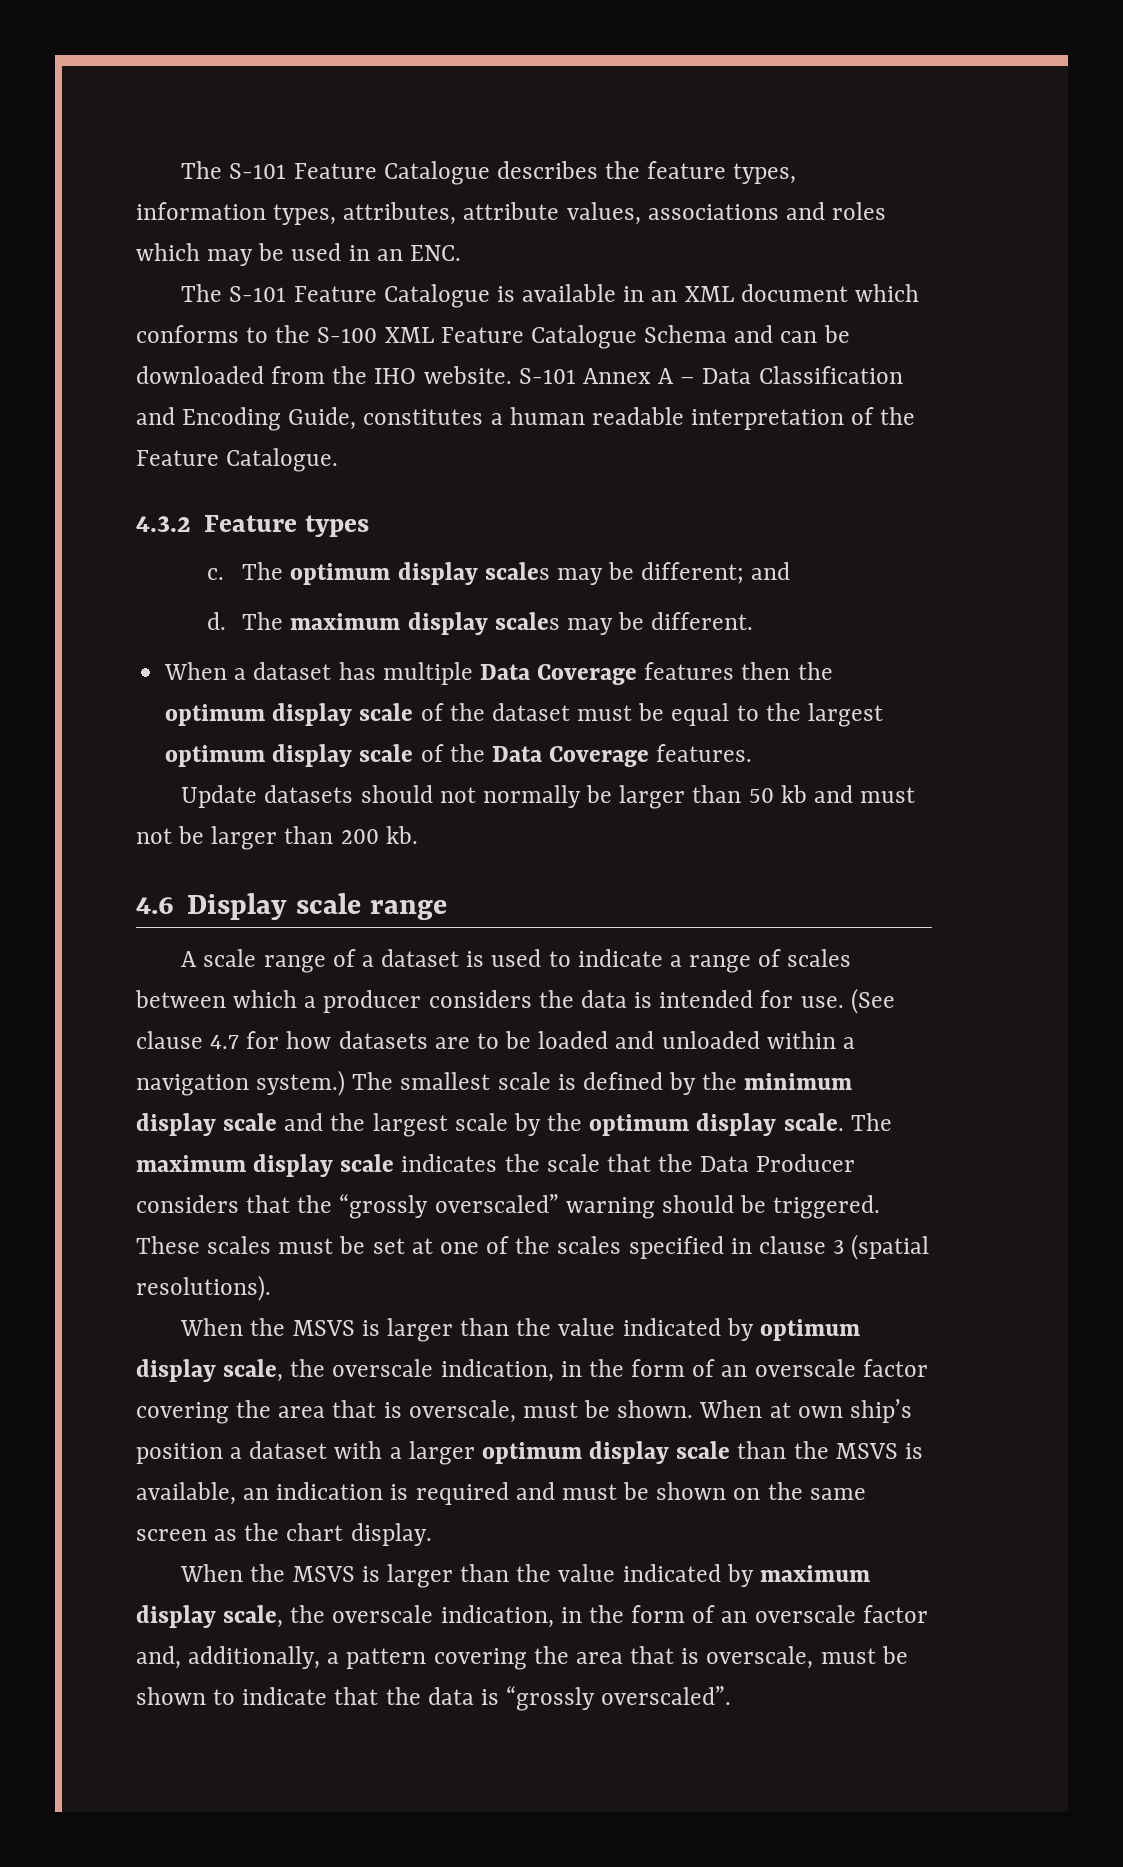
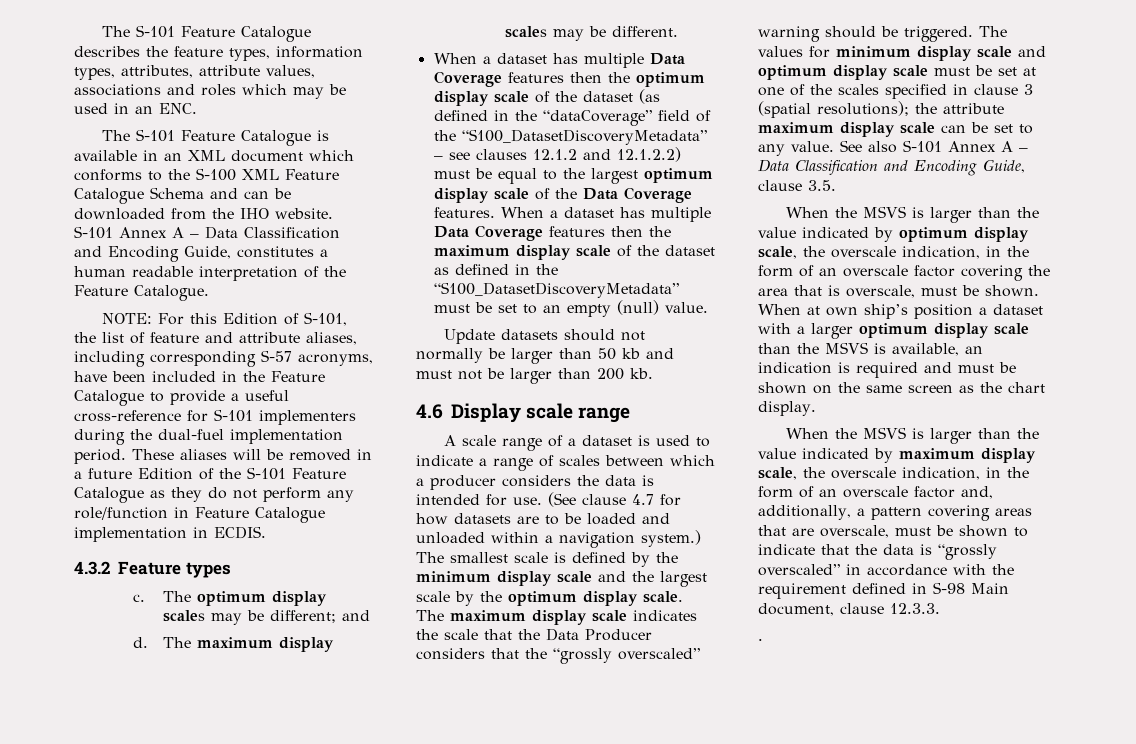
(339, 460) none -> [101,312,347,326] [74,332,357,345] [74,350,373,367] [74,371,325,382] [74,390,289,406] [74,409,356,425] [74,429,343,445] [74,449,372,464] [74,467,346,480] [74,487,354,503] [74,507,325,523] [74,526,266,542] // NOTE: For this Edition of S-101, the list of feature and attribute aliases, including corresponding S-57 acronyms, have been included in the Feature Catalogue to provide a useful cross-reference for S-101 implementers during the dual-fuel implementation period. These aliases will be removed in a future Edition of the S-101 Feature Catalogue as they do not perform any role/function in Feature Catalogue implementation in ECDIS.
(570, 712) none -> [638,89,660,104] [433,110,711,126] [433,129,707,145] [433,147,681,162] (as defined in the “dataCoverage” field of the “S100_DatasetDiscoveryMetadata” – see clauses 12.1.2 and 12.1.2.2)
(753, 753) none -> [500,207,711,222] [433,225,671,241] [433,245,715,260] [433,264,558,275] [433,282,679,298] [433,300,708,317] When a dataset has multiple Data Coverage features then the maximum display scale of the dataset as defined in the “S100_DatasetDiscoveryMetadata” must be set to an empty (null) value.
[136,1236,272,1254] These scales -> [979,26,1007,37] [758,46,1046,61] [758,65,928,80] The values for minimum display scale and optimum display scale
[136,1275,271,1301] resolutions). -> [817,101,1004,116] [758,122,1033,137] [758,140,1028,156] [758,159,1025,176] [758,180,836,191] resolutions); the attribute maximum display scale can be set to any value. See also S-101 Annex A – Data Classification and Encoding Guide, clause 3.5.
[533,1646,700,1664] the area that is -> [994,508,1032,516] [758,525,814,536] areas that are
[601,1686,732,1705] overscaled”. -> [758,564,1014,576] [758,582,1009,599] [758,603,940,616] [758,638,763,641] overscaled” in accordance with the requirement defined in S-98 Main document, clause 12.3.3. // .

